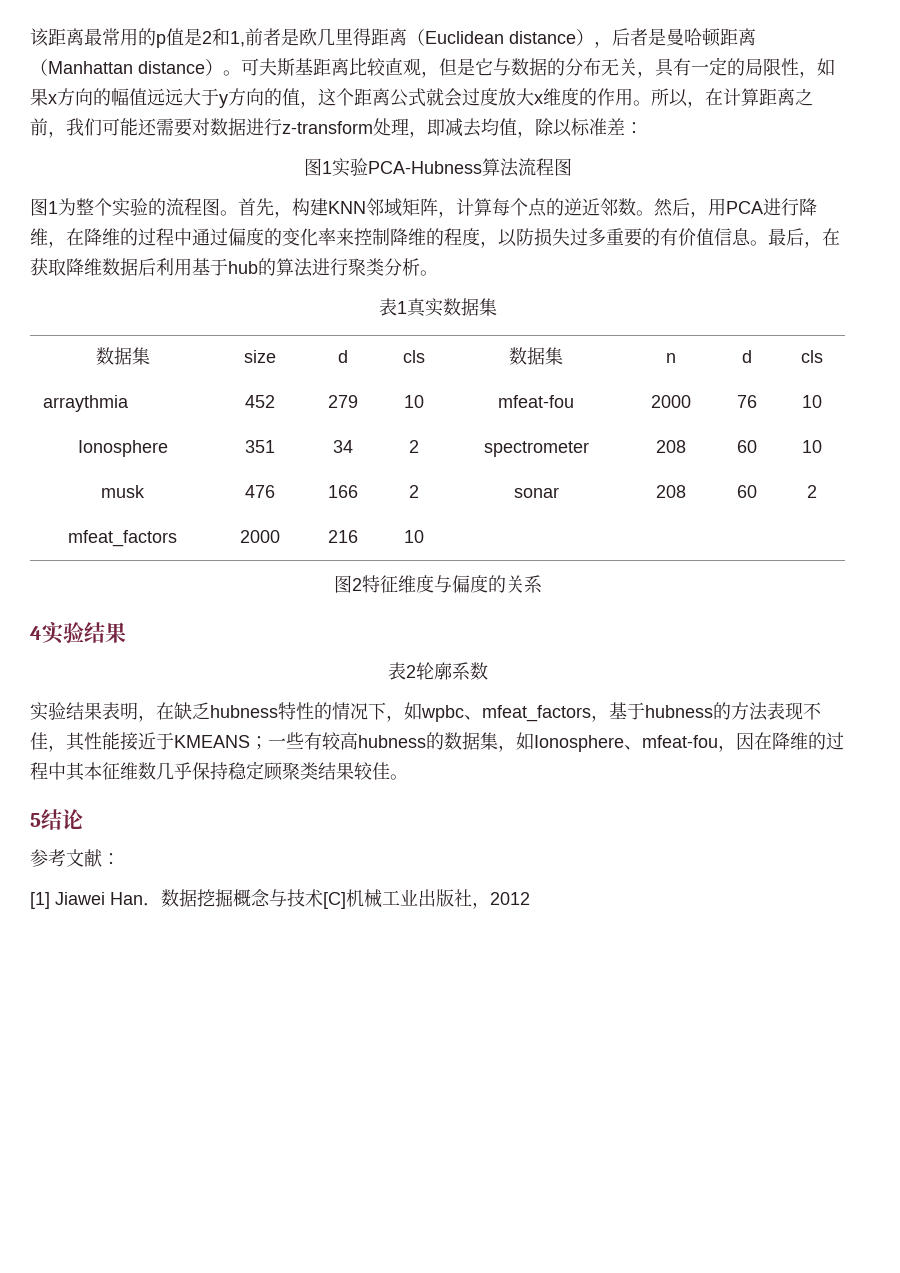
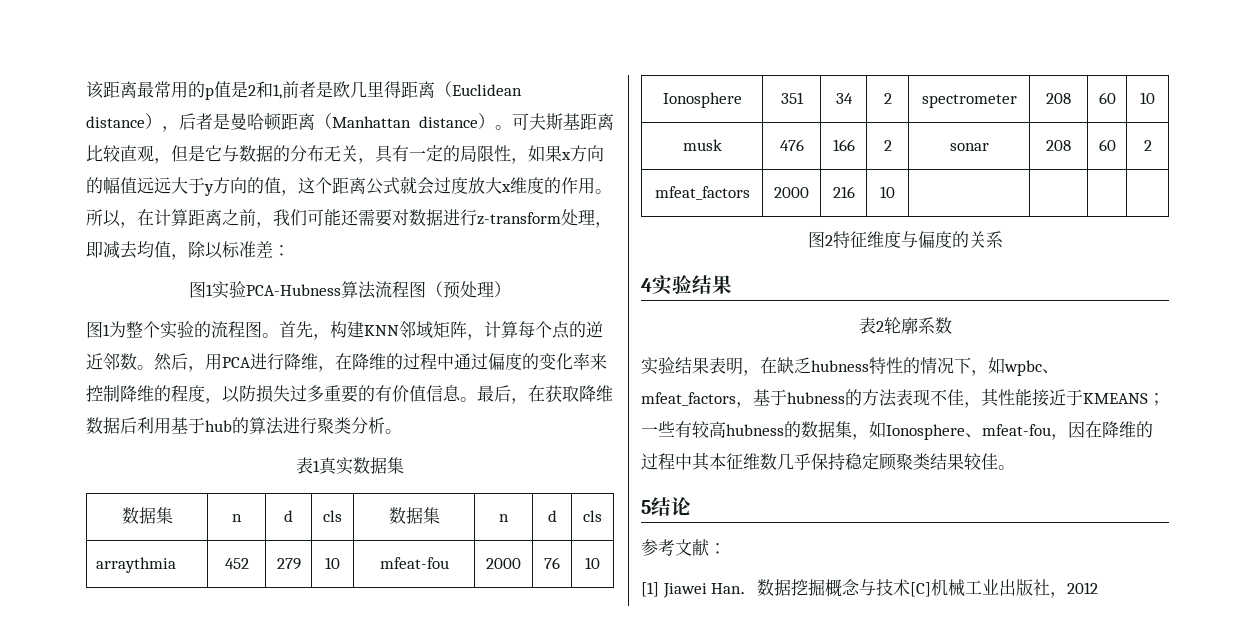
(572, 167) none -> [426,281,511,299] （预处理）
[243,350,276,363] size -> [232,514,242,522] n

